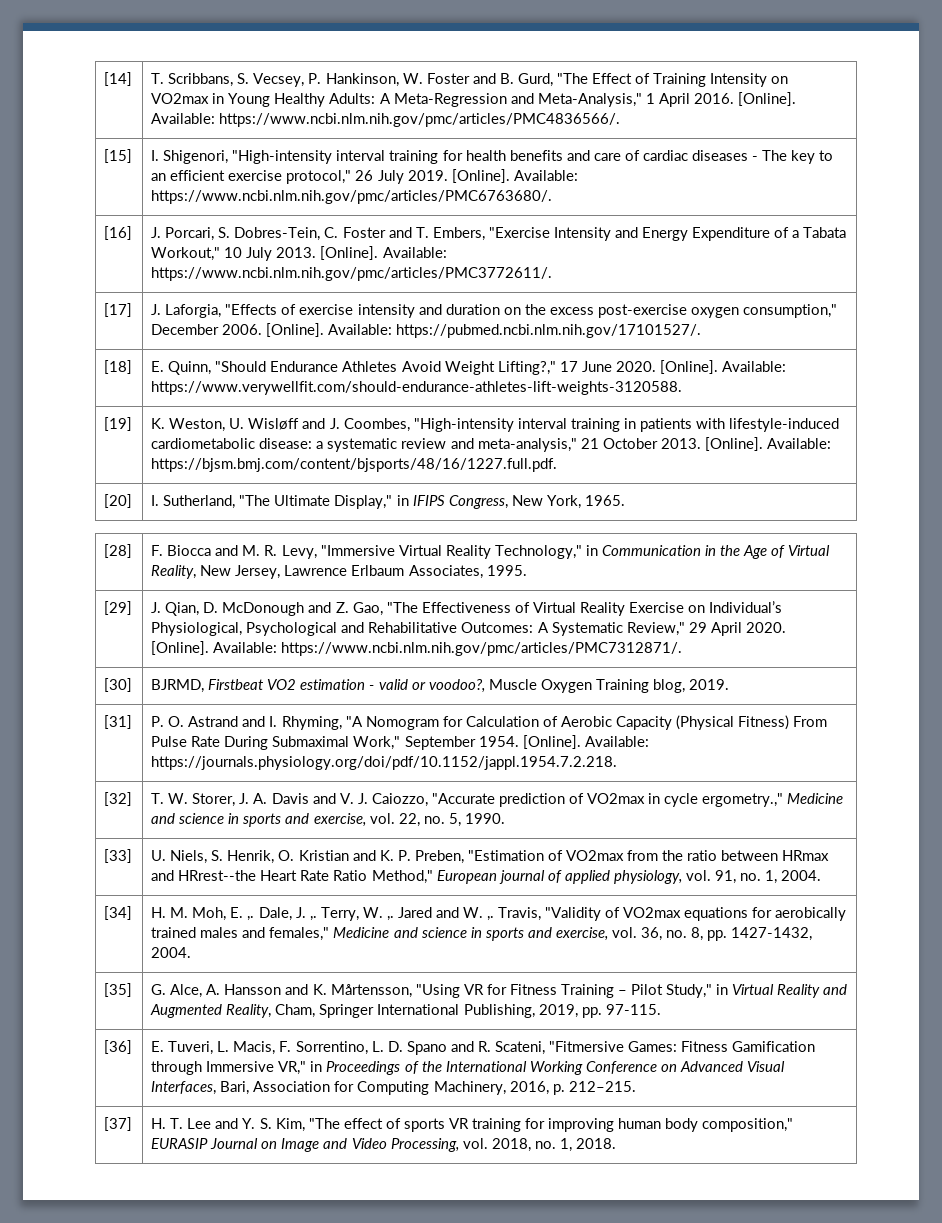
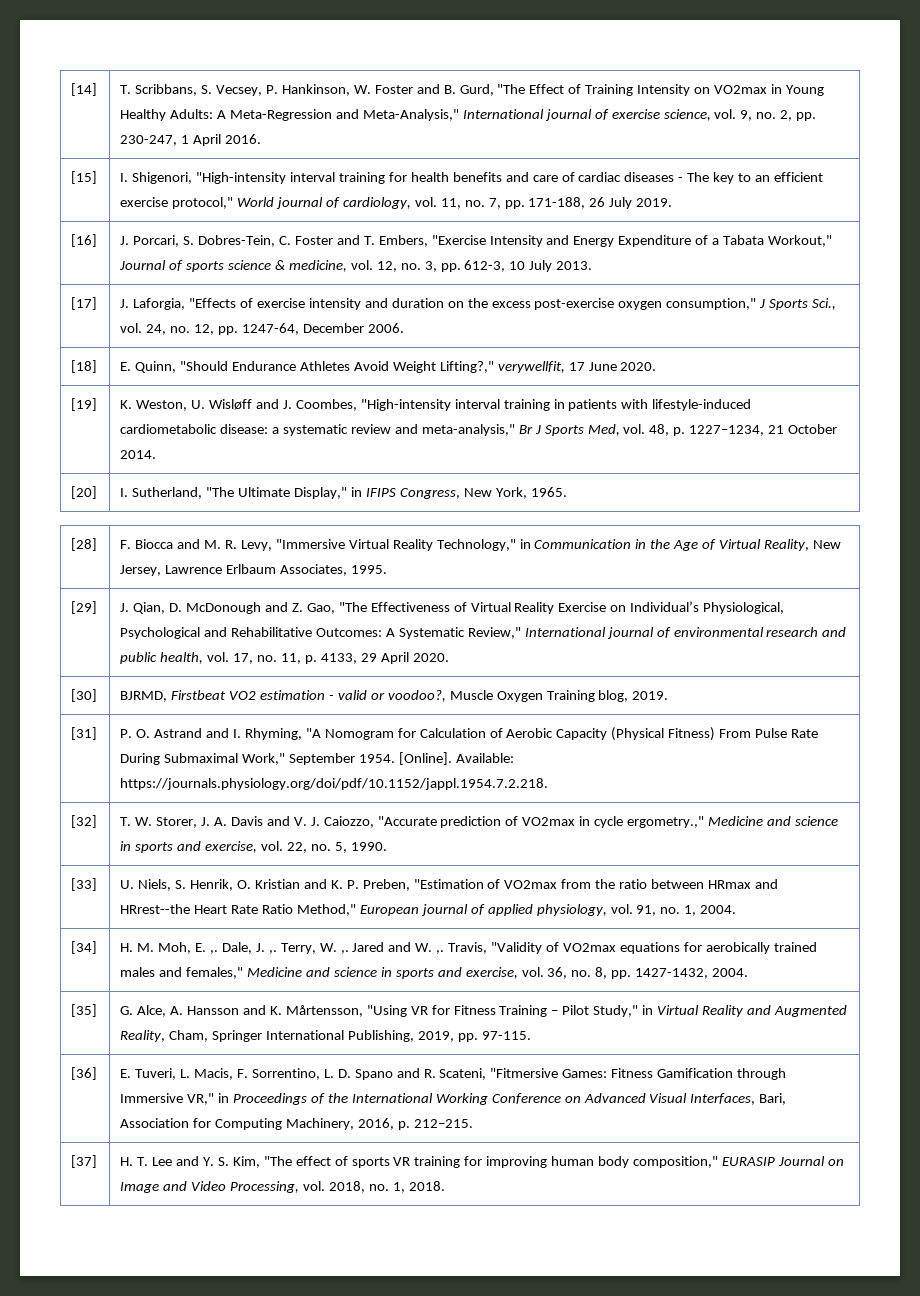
(642, 100) none -> [462,109,817,121] [120,135,178,146] International journal of exercise science, vol. 9, no. 2, pp. 230-247,
[737,92,796,106] [151,113,621,127] [Online]. Available: https://www.ncbi.nlm.nih.gov/pmc/articles/PMC4836566/. -> (262, 139) none
(352, 177) none -> [237,197,586,209] World journal of cardiology, vol. 11, no. 7, pp. 171-188,
[451,169,578,183] [151,190,553,204] [Online]. Available: https://www.ncbi.nlm.nih.gov/pmc/articles/PMC6763680/. -> (673, 202) none
(221, 254) none -> [119,260,506,272] Journal of sports science & medicine, vol. 12, no. 3, pp. 612-3,
[320,246,447,260] [151,267,553,281] [Online]. Available: https://www.ncbi.nlm.nih.gov/pmc/articles/PMC3772611/. -> (593, 265) none
(837, 311) none -> [759,298,837,310] [120,323,299,335] J Sports Sci., vol. 24, no. 12, pp. 1247-64,
[266,323,702,338] [Online]. Available: https://pubmed.ncbi.nlm.nih.gov/17101527/. -> (404, 328) none
(556, 368) none -> [497,361,565,373] verywellfit,
[659,360,786,374] [151,381,683,395] [Online]. Available: https://www.verywellfit.com/should-endurance-athletes-lift-weights-3120588. -> (657, 366) none
[580,437,831,451] [151,458,558,472] 21 October 2013. [Online]. Available: https://bjsm.bmj.com/content/bjsports/48/16/1227.full.pdf. -> [518,424,838,436] [120,450,157,459] Br J Sports Med, vol. 48, p. 1227–1234, 21 October 2014.
(685, 629) none -> [524,627,847,639] [120,652,357,664] International journal of environmental research and public health, vol. 17, no. 11, p. 4133,
[151,641,683,656] [Online]. Available: https://www.ncbi.nlm.nih.gov/pmc/articles/PMC7312871/. -> (449, 657) none

